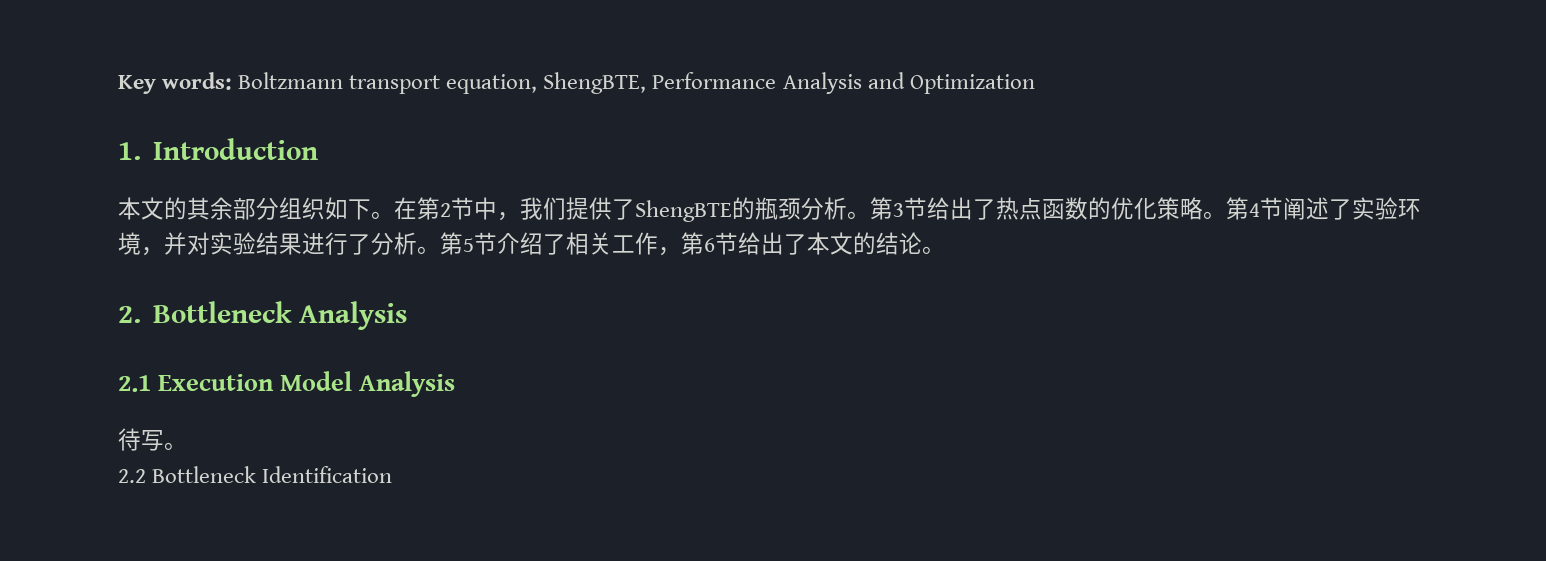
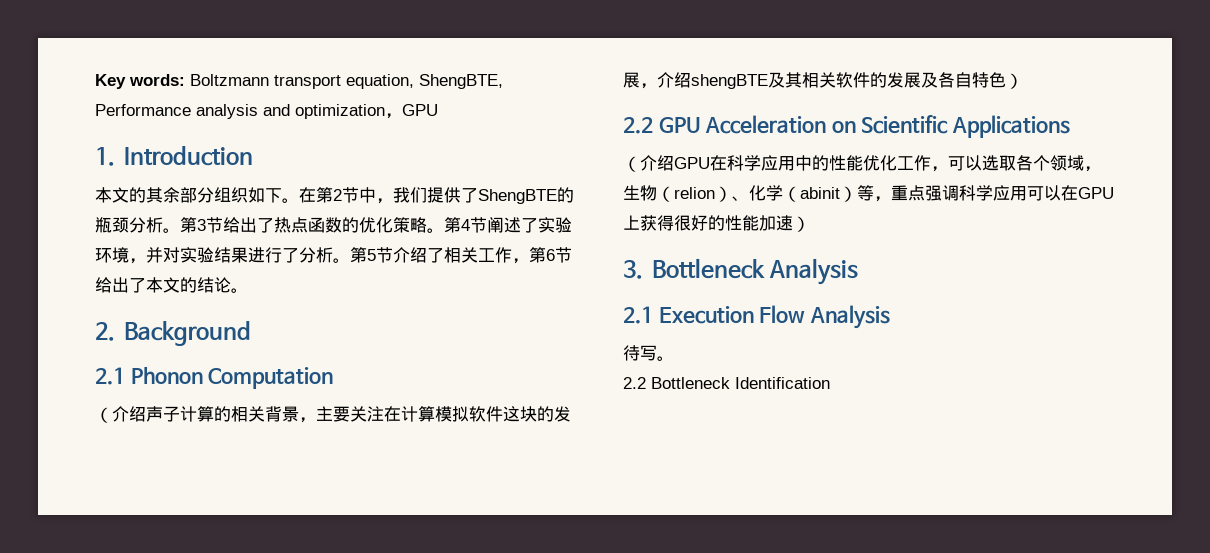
[782,72,1035,94] Analysis and Optimization -> [196,104,438,119] analysis and optimization，GPU
(141, 314) none -> [123,321,252,346] [95,367,334,389] [95,406,571,423] [623,72,1023,89] [623,115,1070,138] [623,155,1101,172] [623,185,1114,202] [623,215,810,232] [623,260,643,279] Background // 2.1 Phonon Computation // （介绍声子计算的相关背景，主要关注在计算模拟软件这块的发展，介绍shengBTE及其相关软件的发展及各自特色） // 2.2 GPU Acceleration on Scientific Applications // （介绍GPU在科学应用中的性能优化工作，可以选取各个领域，生物（relion）、化学（abinit）等，重点强调科学应用可以在GPU上获得很好的性能加速） // 3.
[280,371,353,391] Model -> [759,305,806,323] Flow

